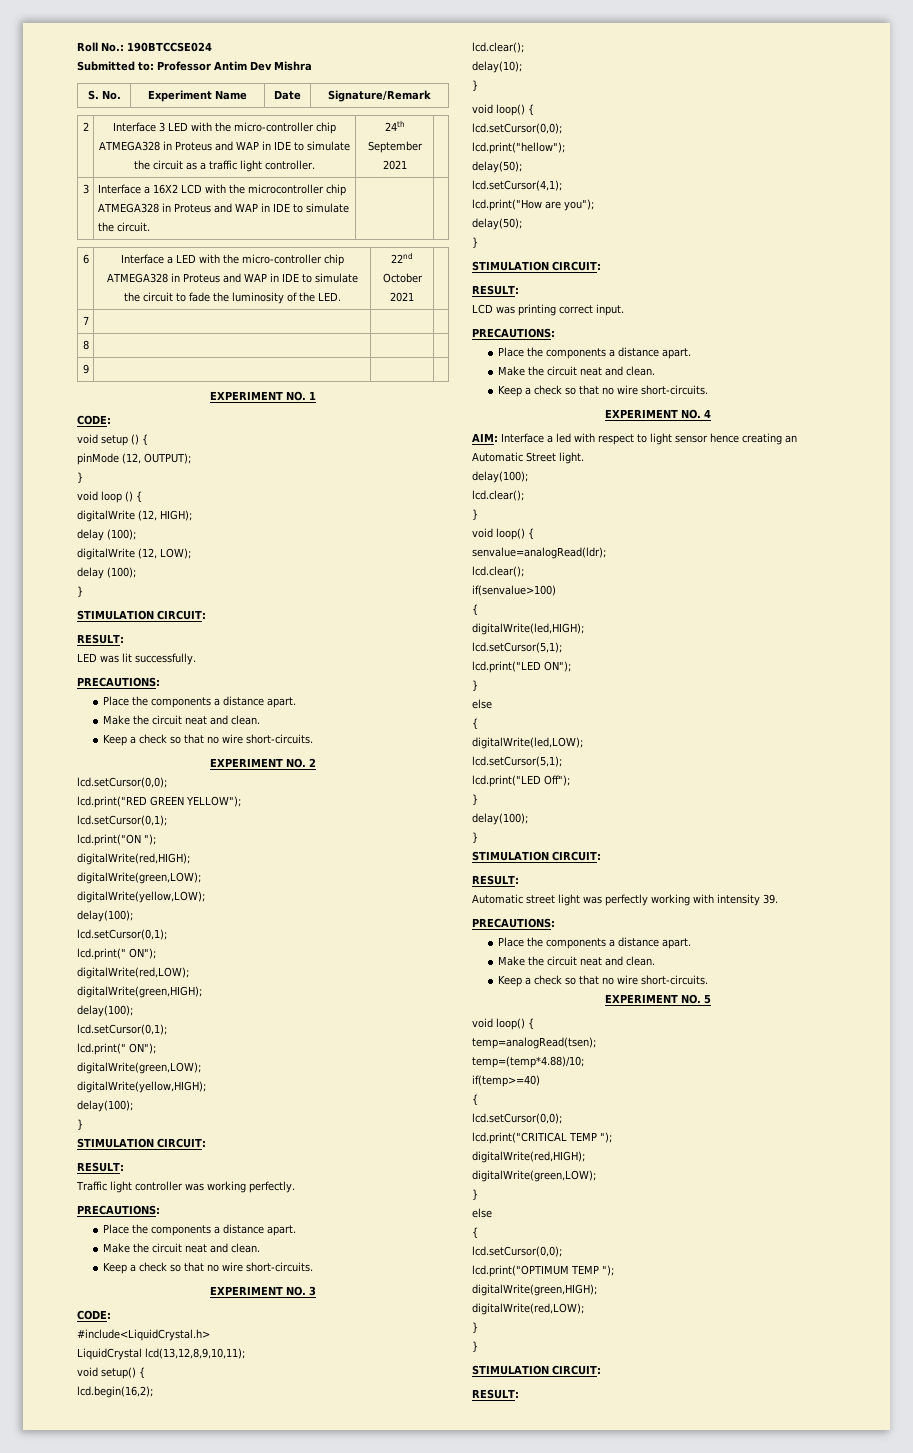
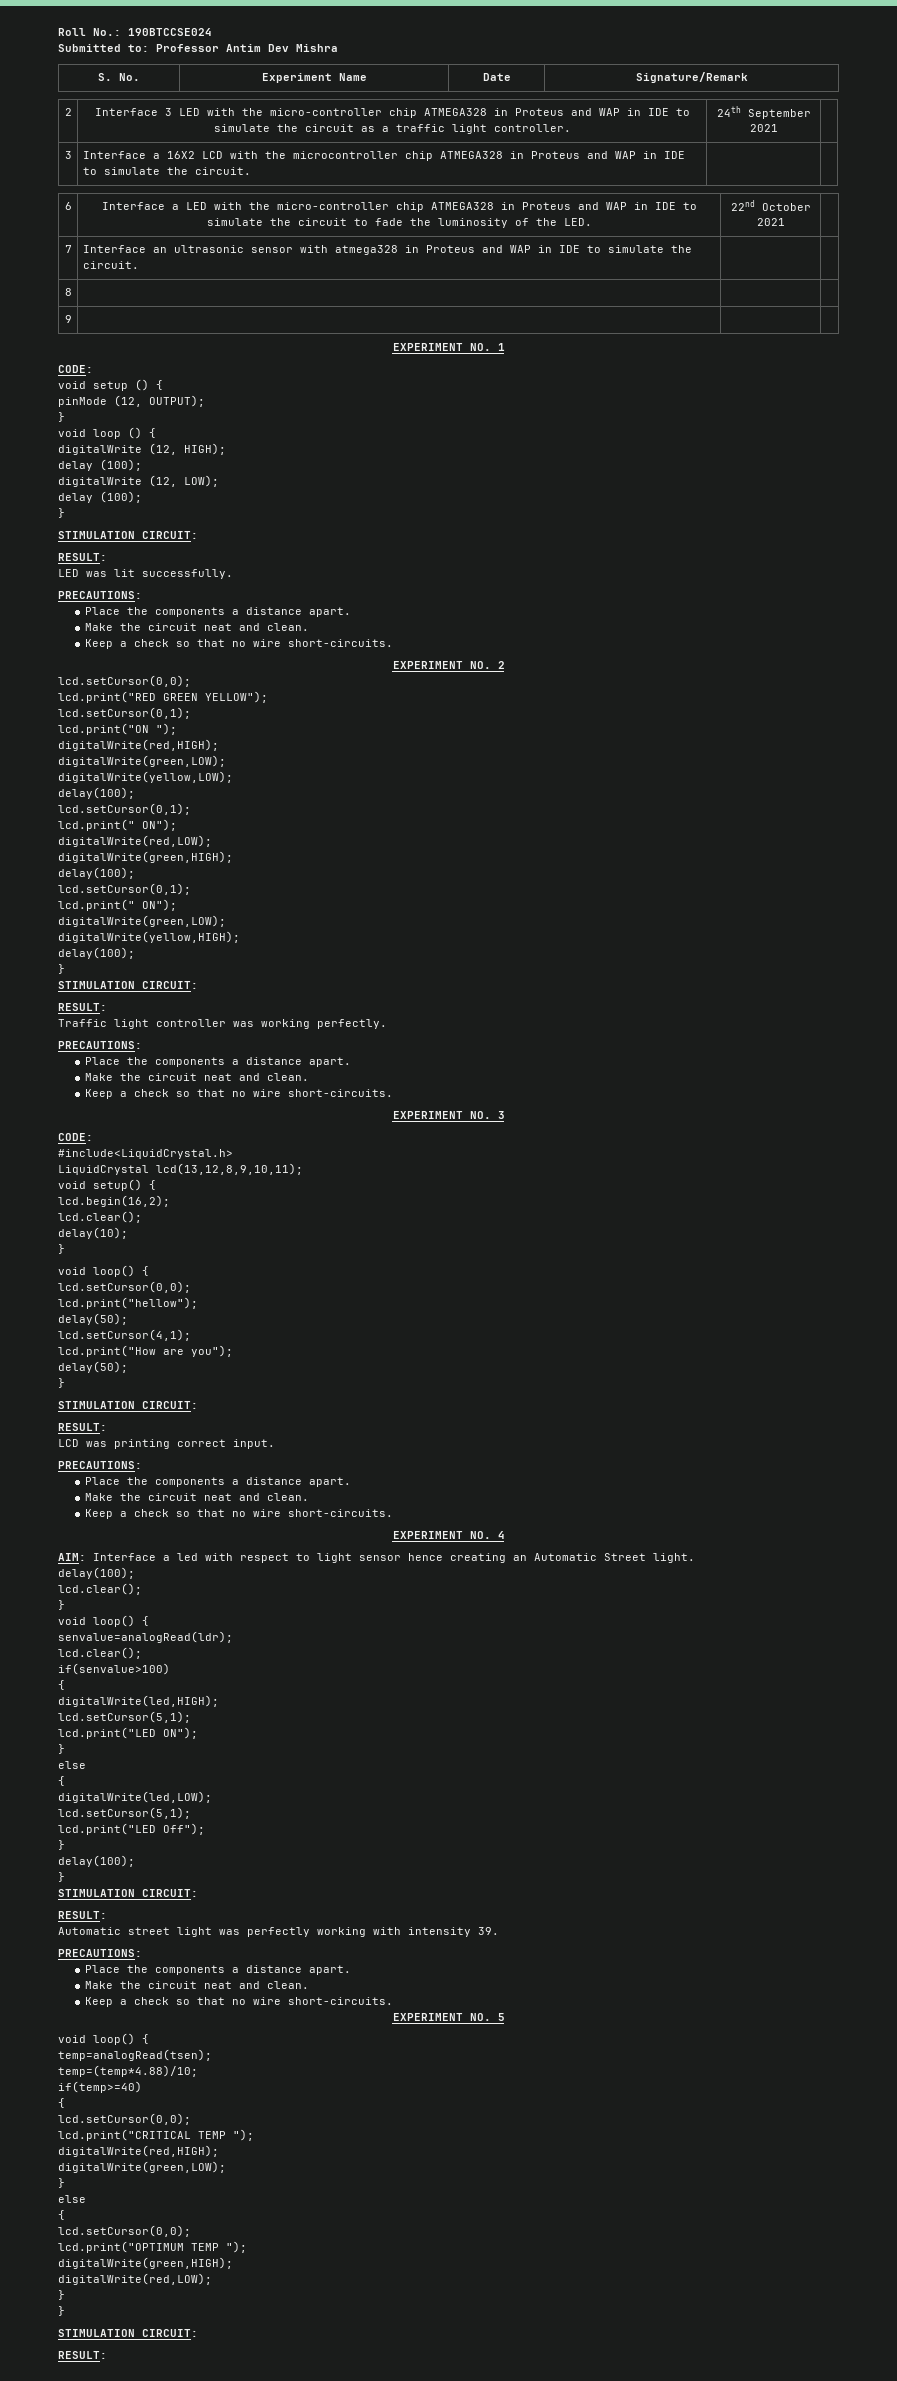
(89, 320) none -> [82,245,692,255] [82,261,139,269] Interface an ultrasonic sensor with atmega328 in Proteus and WAP in IDE to simulate the circuit.

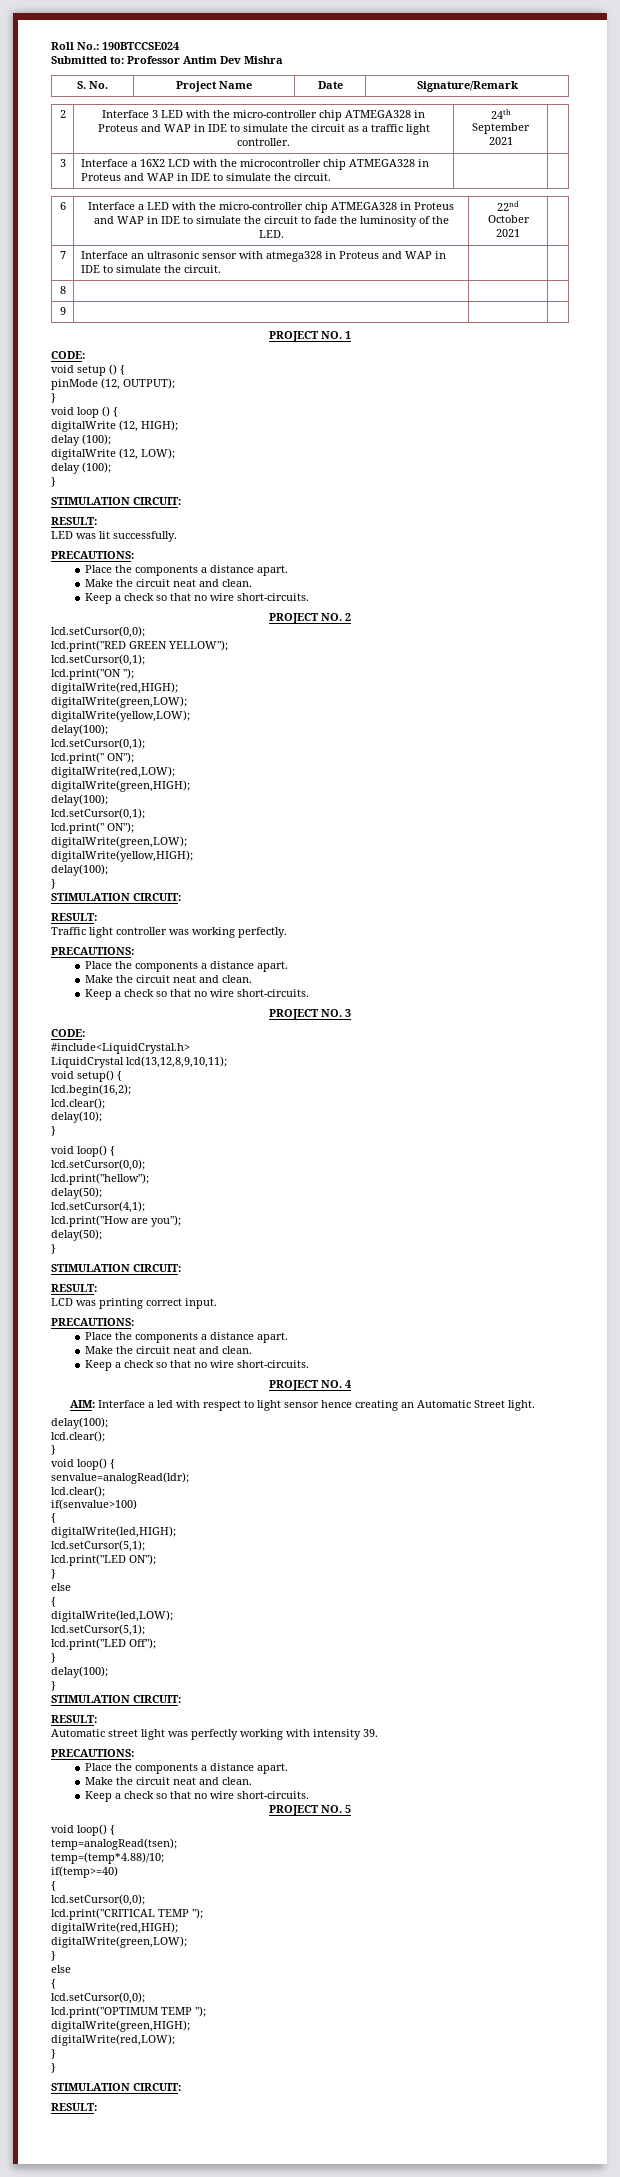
[261,73,332,83] Experiment -> [176,81,217,92] Project
[392,343,463,351] EXPERIMENT -> [269,331,319,342] PROJECT
[392,661,463,669] EXPERIMENT -> [269,613,319,624] PROJECT
[392,1111,463,1119] EXPERIMENT -> [269,1009,319,1020] PROJECT
[392,1531,463,1539] EXPERIMENT -> [269,1380,319,1391] PROJECT
[392,2013,463,2021] EXPERIMENT -> [269,1805,319,1816] PROJECT

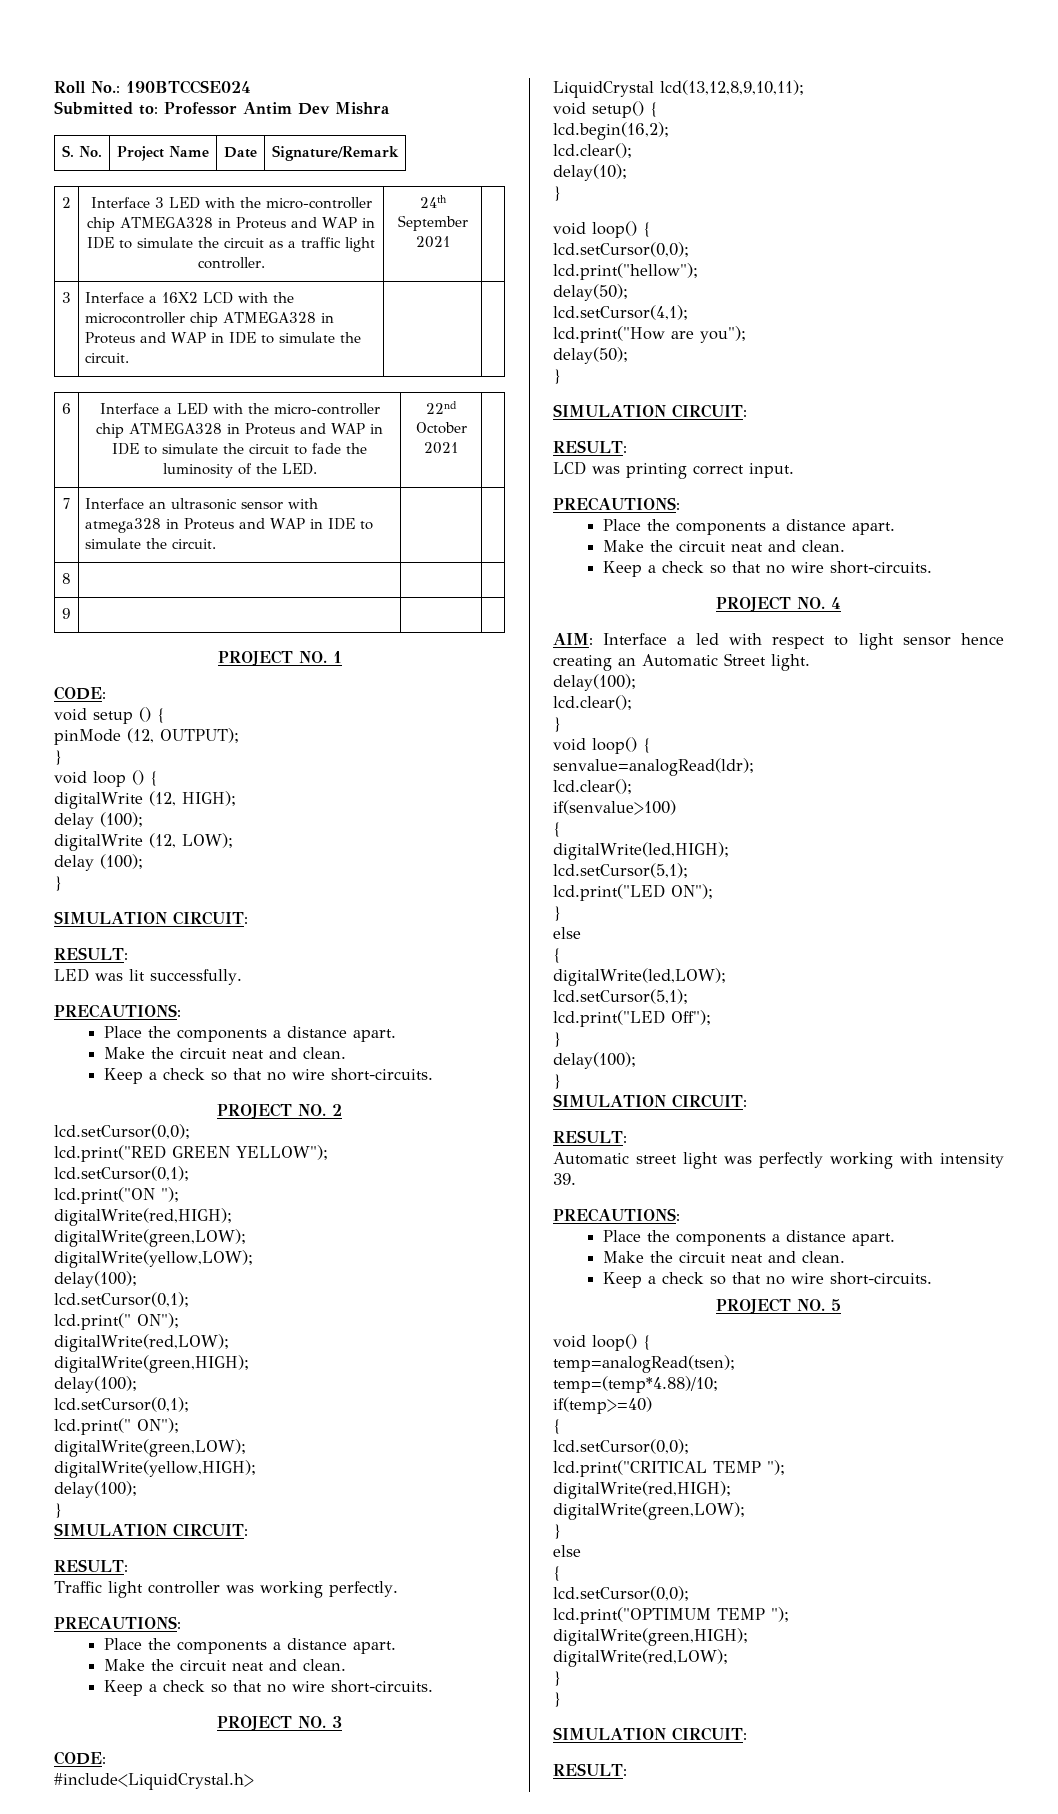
[51,497,130,505] STIMULATION -> [54,911,167,924] SIMULATION
[51,893,130,901] STIMULATION -> [54,1523,167,1536] SIMULATION
[51,1264,130,1272] STIMULATION -> [553,404,666,417] SIMULATION
[51,1695,130,1703] STIMULATION -> [553,1094,666,1107] SIMULATION
[51,2083,130,2091] STIMULATION -> [553,1727,666,1740] SIMULATION

